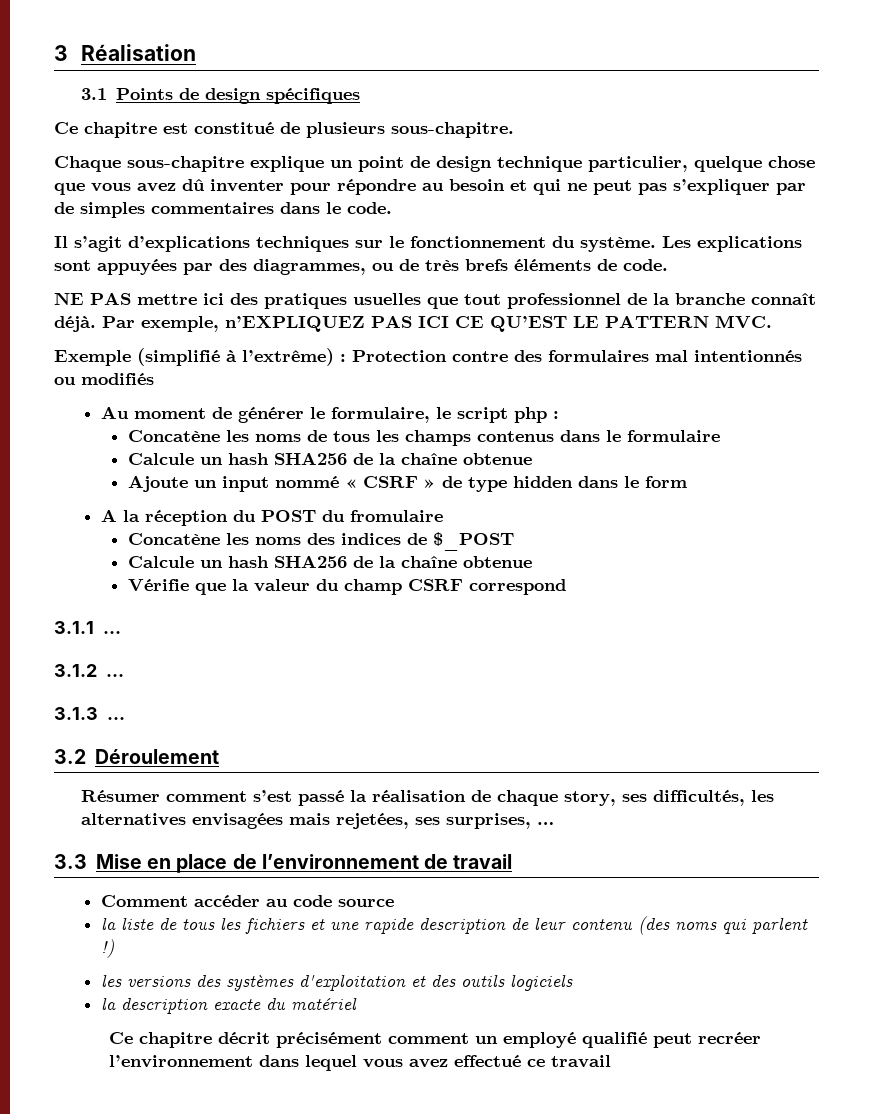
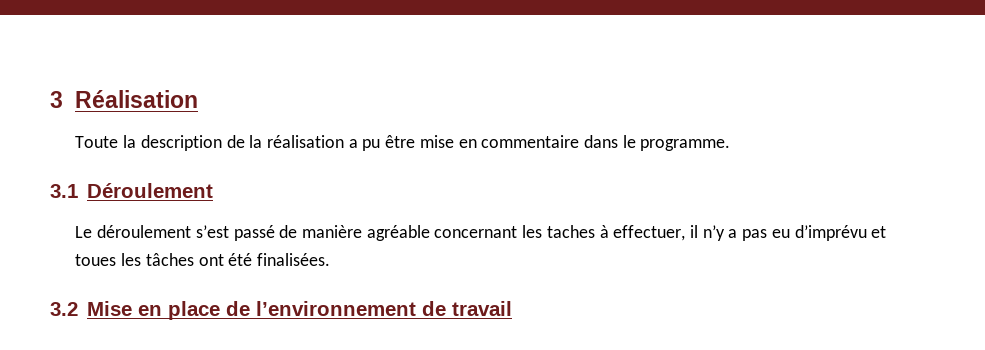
[81,88,361,104] [54,122,514,138] [54,156,815,172] [54,179,806,195] [54,202,392,218] [54,236,802,252] [54,259,668,275] [54,292,816,309] [54,315,772,332] [54,348,802,366] [54,373,154,385] [100,406,559,423] [128,430,721,446] [128,452,533,465] [128,475,688,492] [100,509,443,526] [128,532,515,551] [128,555,533,568] [128,579,567,595] [54,621,121,634] [54,664,124,677] [54,707,125,720] [54,749,219,764] [81,790,775,806] [81,813,555,829] [54,854,87,869] 3.1 Points de design spécifiques // Ce chapitre est constitué de plusieurs sous-chapitre. // Chaque sous-chapitre explique un point de design technique particulier, quelque chose que vous avez dû inventer pour répondre au besoin et qui ne peut pas s’expliquer par de simples commentaires dans le code. // Il s’agit d’explications techniques sur le fonctionnement du système. Les explications sont appuyées par des diagrammes, ou de très brefs éléments de code. // NE PAS mettre ici des pratiques usuelles que tout professionnel de la branche connaît déjà. Par exemple, n’EXPLIQUEZ PAS ICI CE QU’EST LE PATTERN MVC. // Exemple (simplifié à l’extrême) : Protection contre des formulaires mal intentionnés ou modifiés // Au moment de générer le formulaire, le script php : // Concatène les noms de tous les champs contenus dans le formulaire // Calcule un hash SHA256 de la chaîne obtenue // Ajoute un input nommé « CSRF » de type hidden dans le form // A la réception du POST du fromulaire // Concatène les noms des indices de $_POST // Calcule un hash SHA256 de la chaîne obtenue // Vérifie que la valeur du champ CSRF correspond // 3.1.1 … // 3.1.2 … // 3.1.3 … // 3.2 Déroulement // Résumer comment s’est passé la réalisation de chaque story, ses difficultés, les alternatives envisagées mais rejetées, ses surprises, … // 3.3 -> [75,135,731,151] [50,183,213,198] [75,225,887,241] [75,253,330,266] [50,302,78,316] Toute la description de la réalisation a pu être mise en commentaire dans le programme. // 3.1 Déroulement // Le déroulement s’est passé de manière agréable concernant les taches à effectuer, il n’y a pas eu d’imprévu et toues les tâches ont été finalisées. // 3.2
[100,895,394,907] [100,916,808,935] [100,939,114,958] [100,974,573,991] [100,997,357,1014] [108,1032,761,1048] [108,1055,611,1071] // Comment accéder au code source // la liste de tous les fichiers et une rapide description de leur contenu (des noms qui parlent !) // les versions des systèmes d'exploitation et des outils logiciels // la description exacte du matériel // Ce chapitre décrit précisément comment un employé qualifié peut recréer l’environnement dans lequel vous avez effectué ce travail -> (512, 308) none

